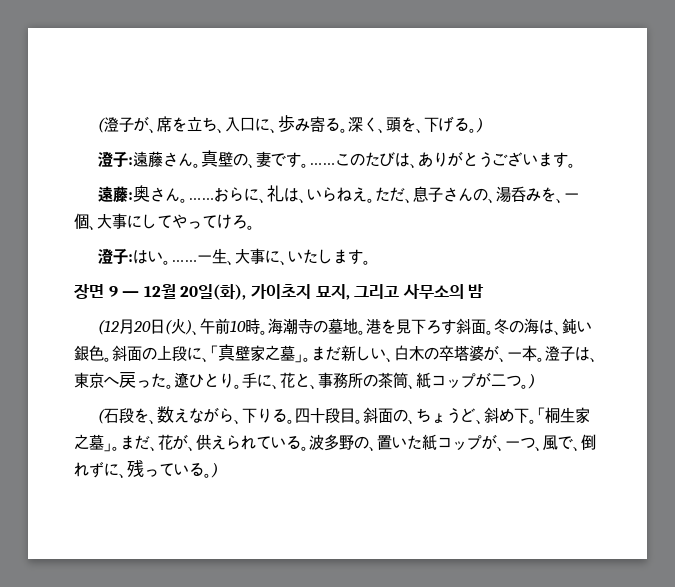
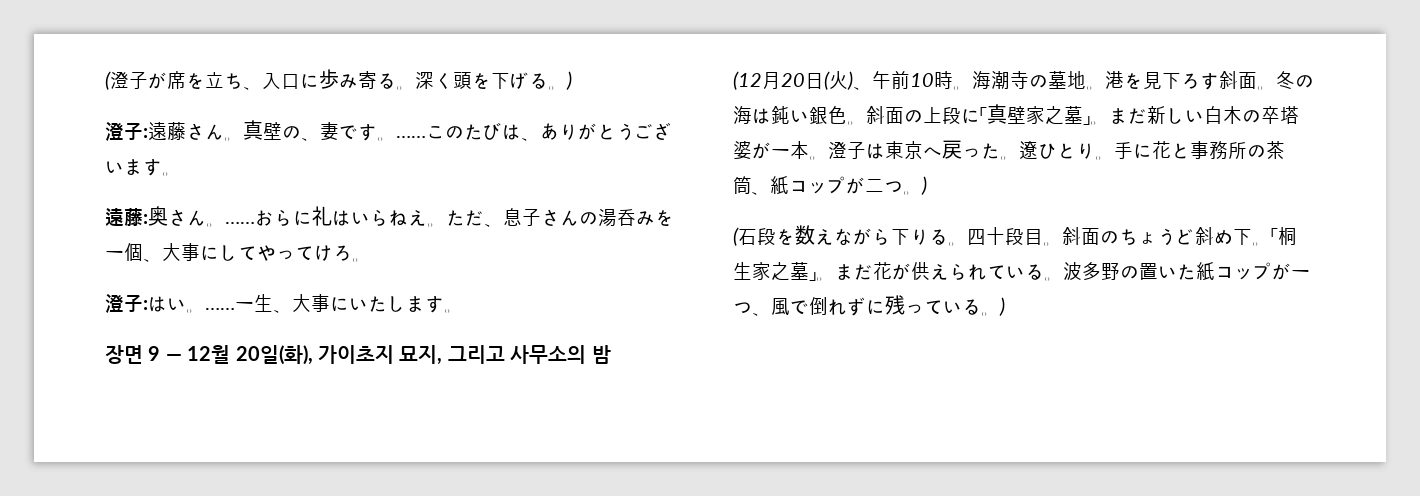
[149,128,158,134] 、 -> (167, 80) none
[270,128,279,134] 、 -> (319, 81) none
[378,117,425,134] 、頭を、 -> [453,72,491,90] 頭を
[259,185,308,204] 、礼は、 -> [312,206,351,226] 礼は
[488,198,497,204] 、 -> (598, 218) none
[556,198,565,204] 、 -> (674, 218) none
[280,260,289,266] 、 -> (349, 304) none
[554,330,563,336] 、 -> (771, 116) none
[202,357,210,363] 、 -> (980, 116) none
[386,357,394,363] 、 -> (1204, 116) none
[499,357,507,363] 、 -> (771, 150) none
[590,357,598,363] 、 -> (885, 151) none
[272,372,318,390] 、花と、 -> [1152,141,1190,159] 花と
[149,419,158,425] 、 -> (795, 237) none
[234,419,243,425] 、 -> (891, 237) none
[408,419,417,425] 、 -> (1119, 237) none
[476,419,485,425] 、 -> (1195, 237) none
[150,434,196,452] 、花が、 -> [873,262,911,280] 花が
[369,446,377,452] 、 -> (1139, 272) none
[497,446,505,452] 、 -> (1291, 271) none
[573,446,581,452] 、 -> (809, 307) none
[119,473,127,479] 、 -> (885, 307) none

